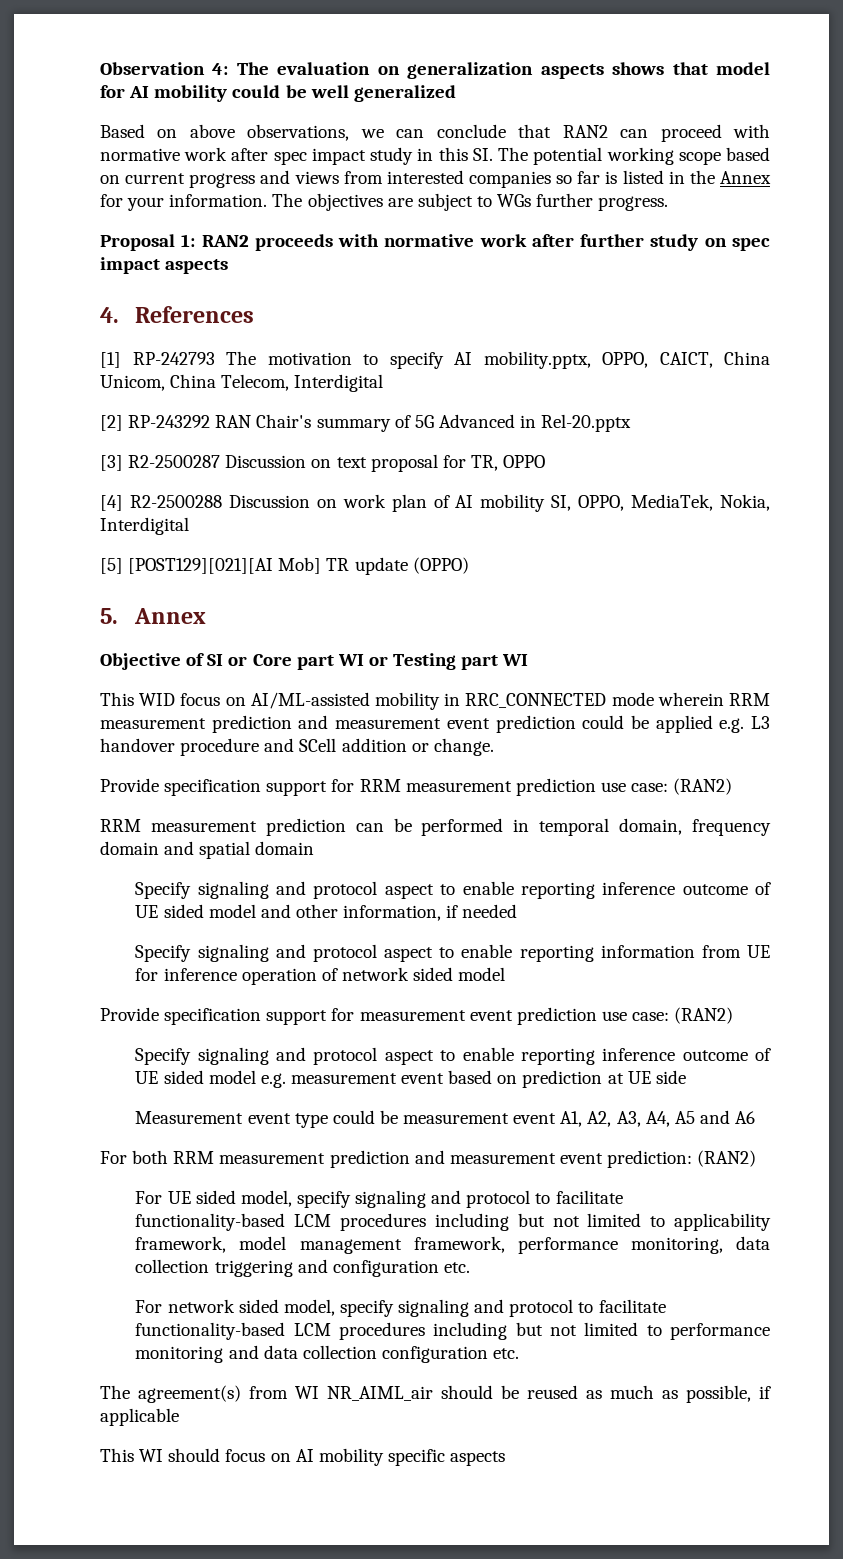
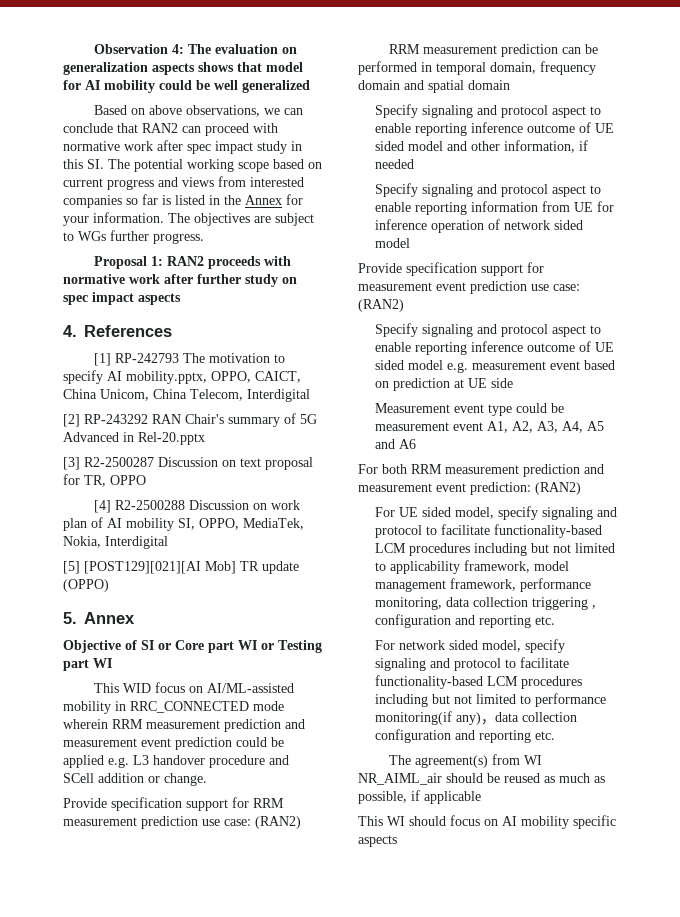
[297,1259,439,1277] and configuration -> [591,605,596,609] [374,614,531,628] , configuration and reporting
[135,1345,259,1363] monitoring and -> [374,711,495,725] monitoring(if any)，
(488, 1354) none -> [454,730,531,743] and reporting

